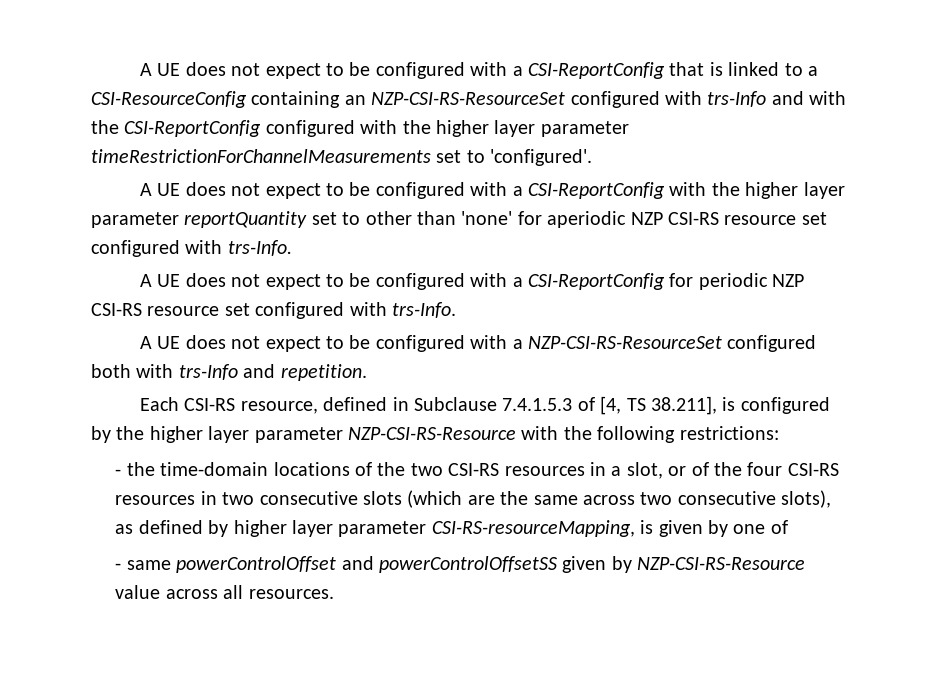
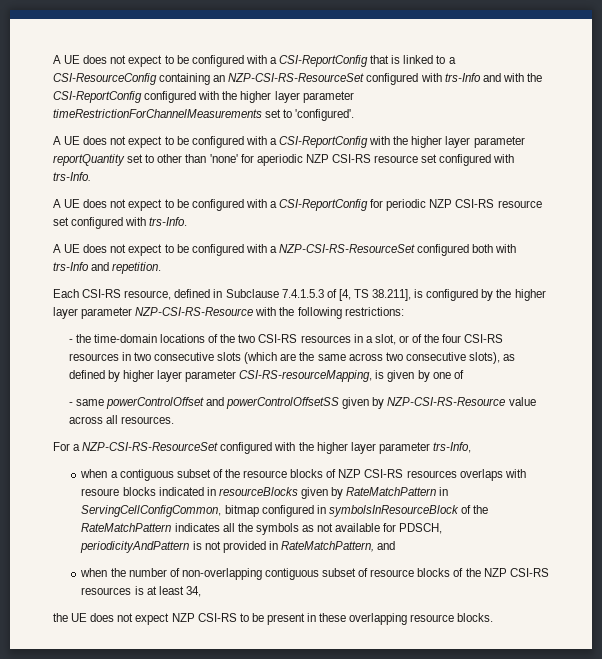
(334, 594) none -> [53,442,471,454] [80,469,526,481] [81,487,449,499] [81,505,489,517] [81,523,443,535] [80,541,396,553] [80,568,549,580] [81,586,201,597] [53,613,494,625] // For a NZP-CSI-RS-ResourceSet configured with the higher layer parameter trs-Info, // when a contiguous subset of the resource blocks of NZP CSI-RS resources overlaps with resoure blocks indicated in resourceBlocks given by RateMatchPattern in ServingCellConfigCommon, bitmap configured in symbolsInResourceBlock of the RateMatchPattern indicates all the symbols as not available for PDSCH, periodicityAndPattern is not provided in RateMatchPattern, and // when the number of non-overlapping contiguous subset of resource blocks of the NZP CSI-RS resources is at least 34, // the UE does not expect NZP CSI-RS to be present in these overlapping resource blocks.

